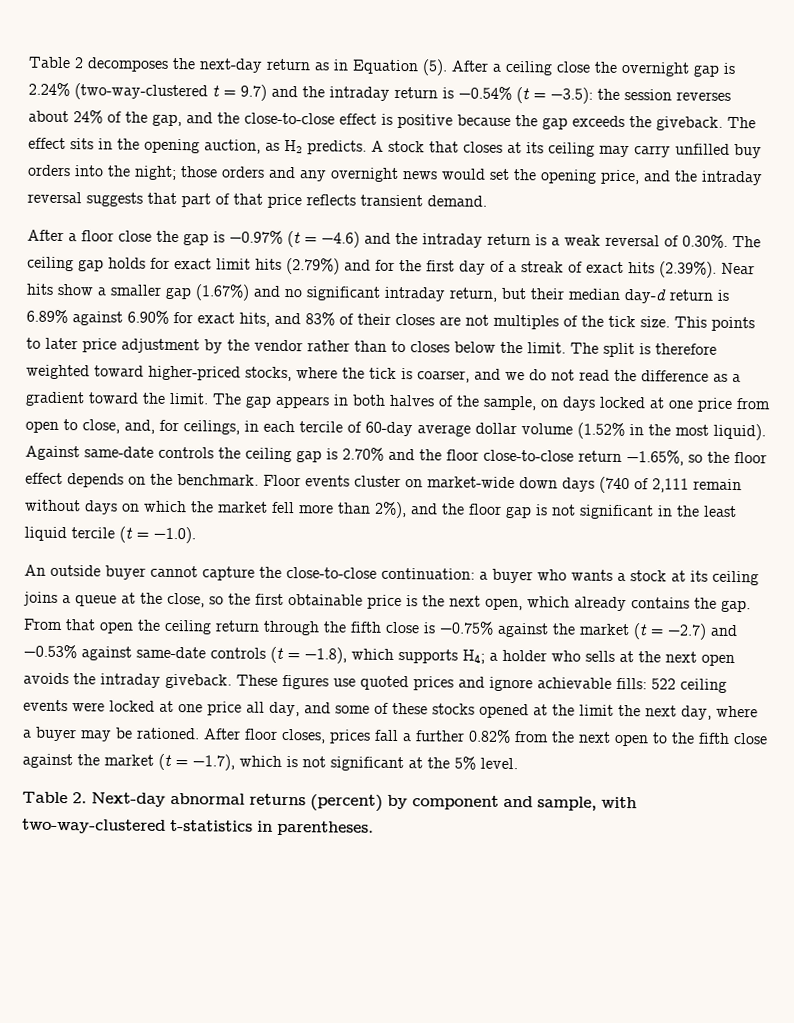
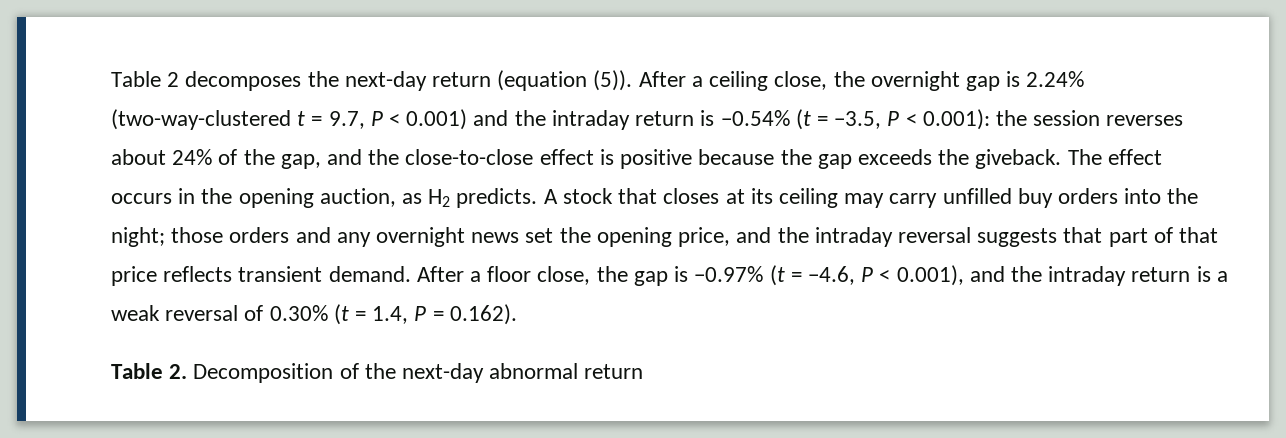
[314,59,448,76] as in Equation (5). -> [497,70,633,91] (equation (5)).
[556,61,591,73] close -> [774,71,828,90] close,
[240,84,267,101] 9.7) -> [328,109,468,130] 9.7, P < 0.001)
[550,87,593,104] −3.5): -> [834,109,990,130] −3.5, P < 0.001):
[70,138,94,150] sits -> [111,193,172,204] occurs
[441,168,486,180] would -> (520, 237) none
(487, 201) // -> (411, 274) none
[118,230,152,242] close -> [537,266,591,285] close,
[321,231,360,248] −4.6) -> [807,265,964,286] −4.6, P < 0.001),
[682,234,761,248] [27,256,755,278] [26,283,729,304] [26,309,755,332] [26,337,717,358] [26,364,741,383] [25,391,771,412] [25,419,766,441] [25,445,767,466] [25,472,742,494] [24,499,737,520] [24,526,196,544] [24,564,759,586] [23,591,751,613] [23,618,738,640] [23,644,735,667] [23,672,727,693] [23,699,758,720] [22,726,768,747] [22,753,518,772] [22,791,637,812] [22,818,374,836] 0.30%. The ceiling gap holds for exact limit hits (2.79%) and for the first day of a streak of exact hits (2.39%). Near hits show a smaller gap (1.67%) and no significant intraday return, but their median day-d return is 6.89% against 6.90% for exact hits, and 83% of their closes are not multiples of the tick size. This points to later price adjustment by the vendor rather than to closes below the limit. The split is therefore weighted toward higher-priced stocks, where the tick is coarser, and we do not read the difference as a gradient toward the limit. The gap appears in both halves of the sample, on days locked at one price from open to close, and, for ceilings, in each tercile of 60-day average dollar volume (1.52% in the most liquid). Against same-date controls the ceiling gap is 2.70% and the floor close-to-close return −1.65%, so the floor effect depends on the benchmark. Floor events cluster on market-wide down days (740 of 2,111 remain without days on which the market fell more than 2%), and the floor gap is not significant in the least liquid tercile (t = −1.0). // An outside buyer cannot capture the close-to-close continuation: a buyer who wants a stock at its ceiling joins a queue at the close, so the first obtainable price is the next open, which already contains the gap. From that open the ceiling return through the fifth close is −0.75% against the market (t = −2.7) and −0.53% against same-date controls (t = −1.8), which supports H4; a holder who sells at the next open avoids the intraday giveback. These figures use quoted prices and ignore achievable fills: 522 ceiling events were locked at one price all day, and some of these stocks opened at the limit the next day, where a buyer may be rationed. After floor closes, prices fall a further 0.82% from the next open to the fifth close against the market (t = −1.7), which is not significant at the 5% level. // Table 2. Next-day abnormal returns (percent) by component and sample, with two-way-clustered t-statistics in parentheses. -> [269,304,517,325] [111,363,644,383] 0.30% (t = 1.4, P = 0.162). // Table 2. Decomposition of the next-day abnormal return

